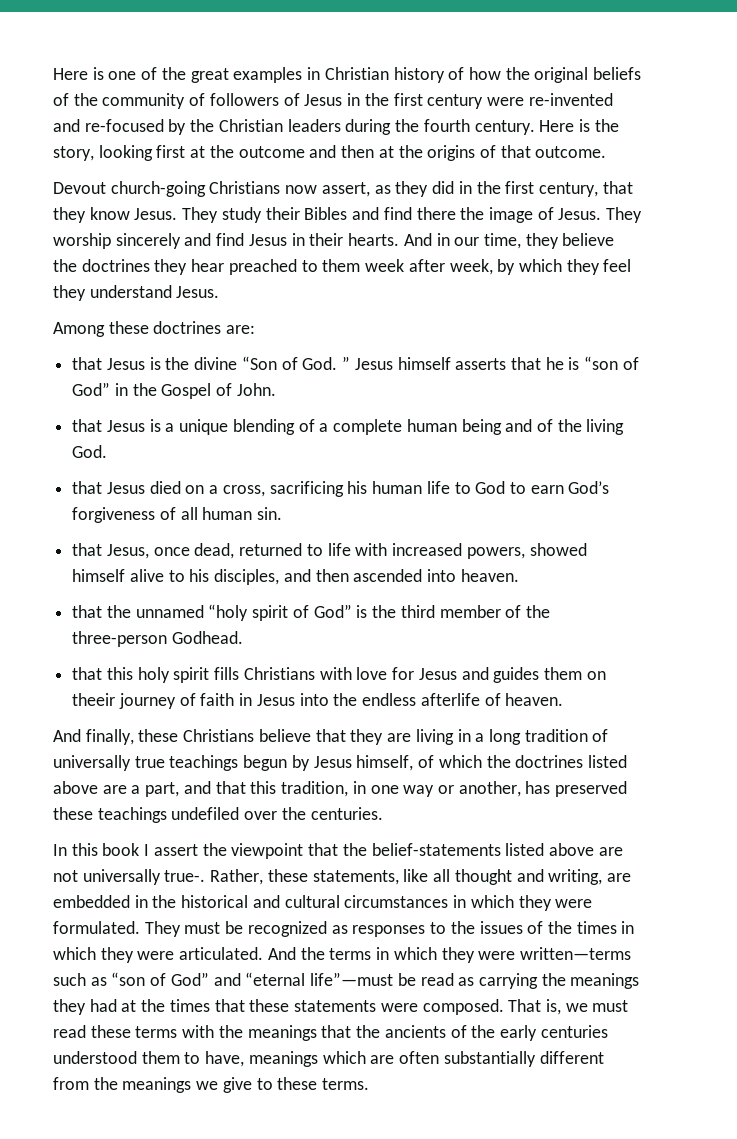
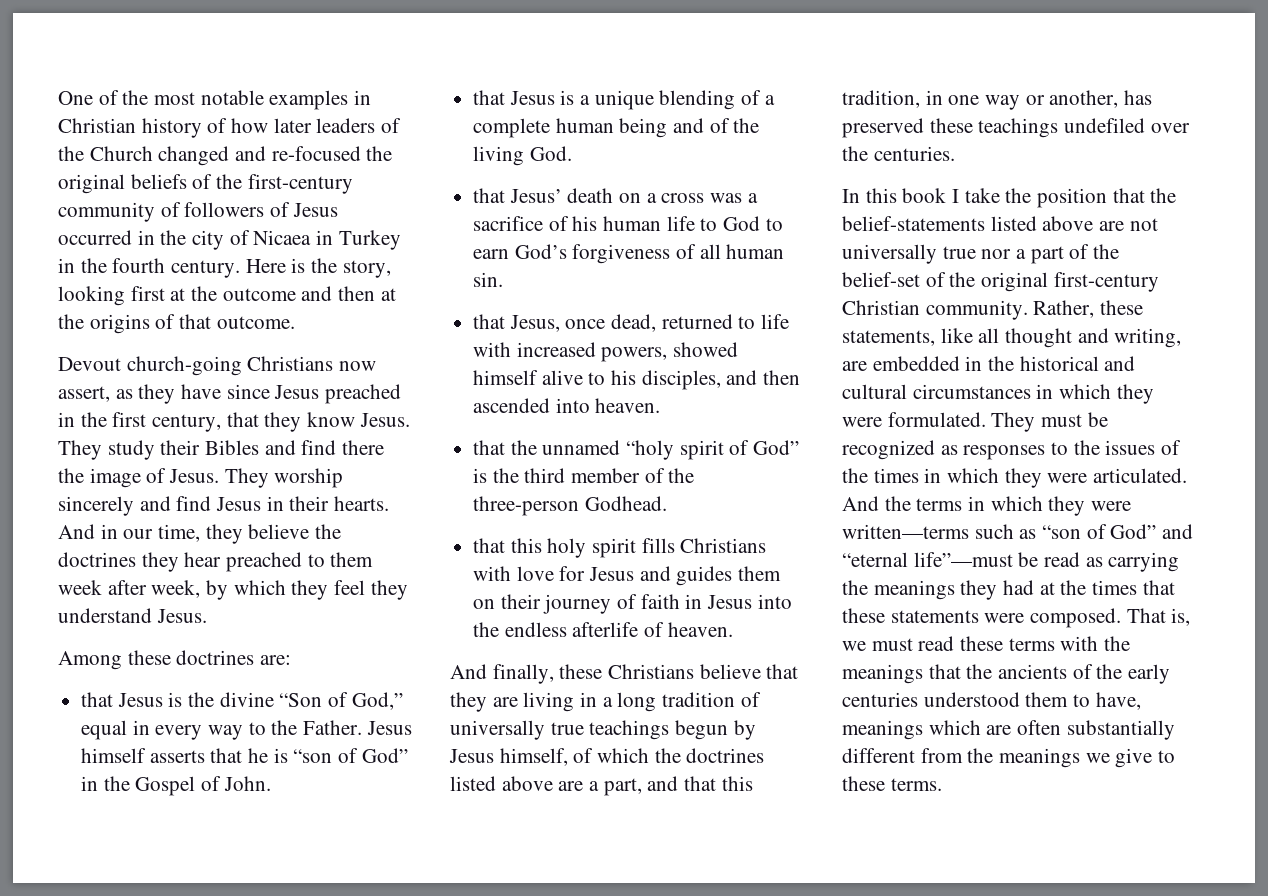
[53,67,229,83] Here is one of the great -> [58,90,264,105] One of the most notable
(501, 73) none -> [273,118,402,133] [58,146,361,166] later leaders of the Church changed and re-focused
(98, 99) none -> [247,174,353,194] first-century
[347,93,613,109] [53,119,392,135] in the first century were re-invented and re-focused by the Christian leaders during -> [58,230,401,250] [58,258,75,273] occurred in the city of Nicaea in Turkey in
[432,181,455,194] did -> [181,384,402,404] have since Jesus preached
[302,356,351,370] God. ” -> [351,692,403,710] [81,720,363,740] God,” equal in every way to the Father.
[106,481,344,497] Jesus died on a cross, sacrificing -> [509,188,758,203] [473,216,569,231] Jesus’ death on a cross was a sacrifice of
[72,693,116,706] theeir -> [500,594,541,609] their
[153,843,304,859] assert the viewpoint -> [964,188,1108,208] take the position
[164,870,206,882] true-. -> [942,244,1120,264] [842,272,1159,292] [842,300,1028,320] true nor a part of the belief-set of the original first-century Christian community.

